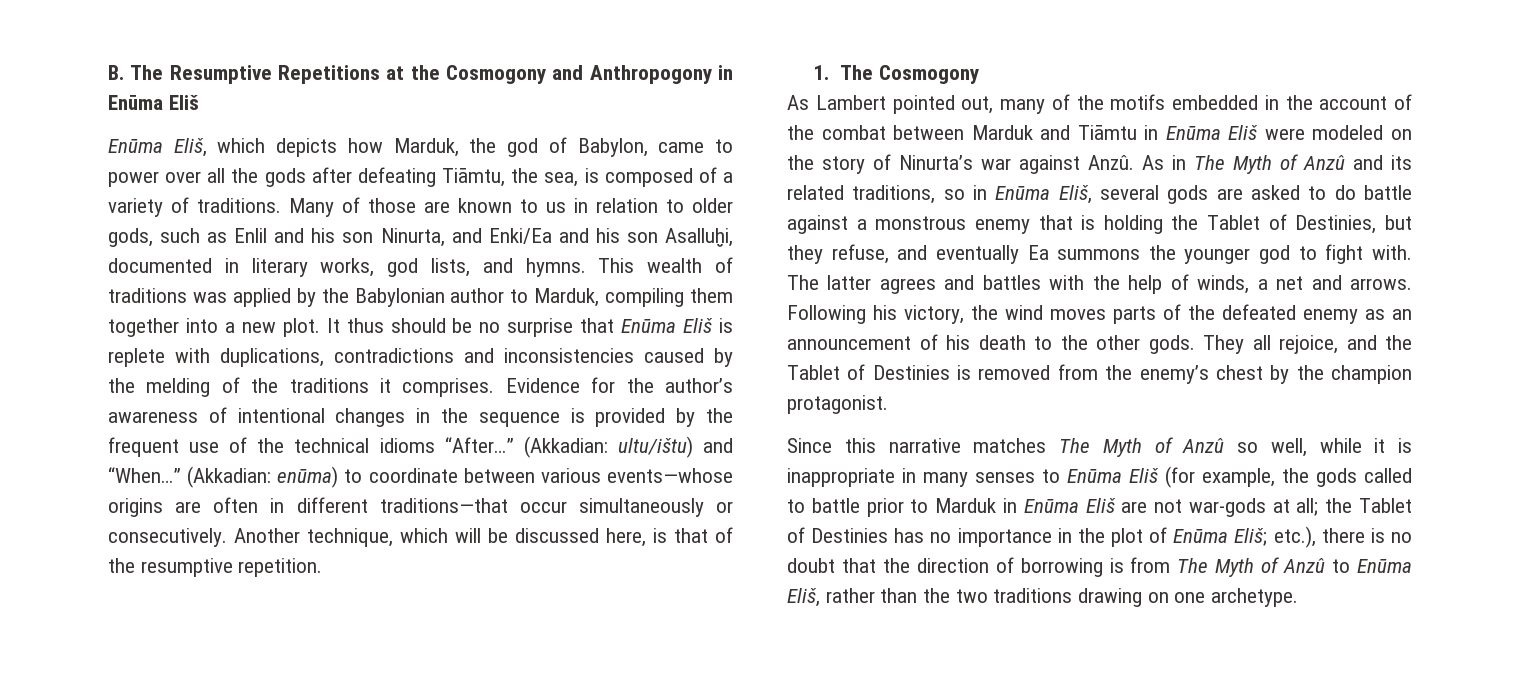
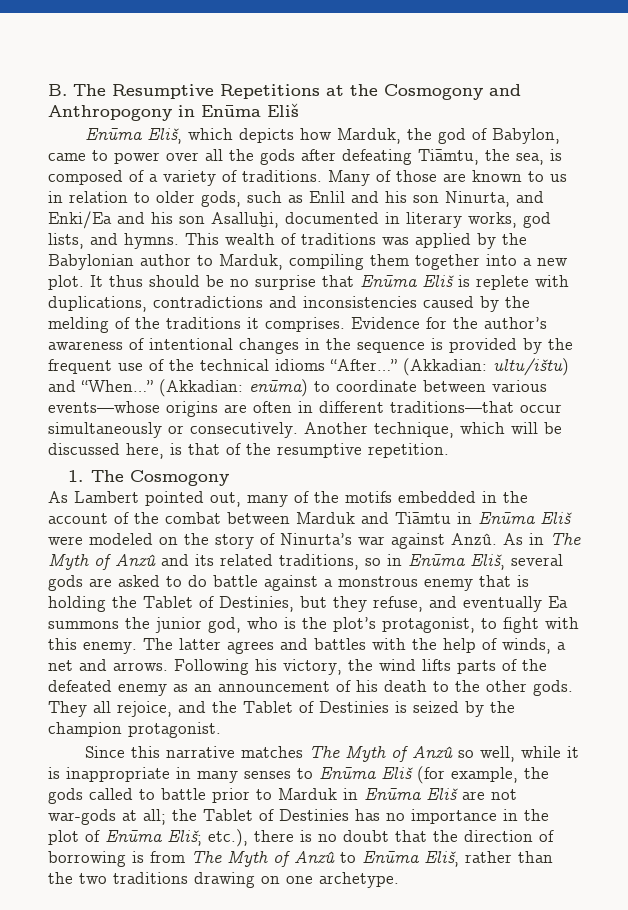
[1184,244,1412,264] younger god to fight with. -> [155,617,579,633] [48,638,137,654] junior god, who is the plot’s protagonist, to fight with this enemy.
[1050,309,1106,320] moves -> [422,659,451,671] lifts
[978,364,1263,384] removed from the enemy’s chest -> [413,701,459,713] seized

